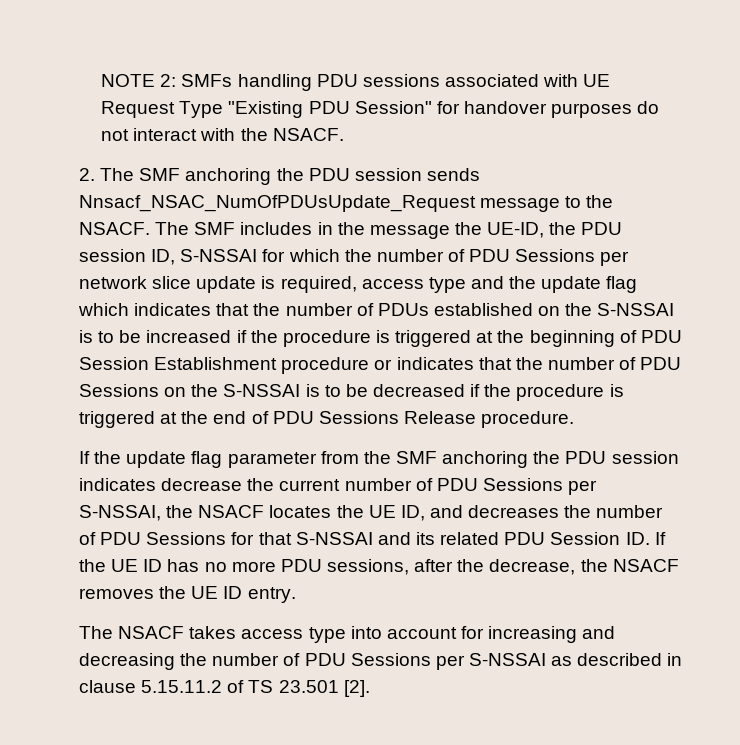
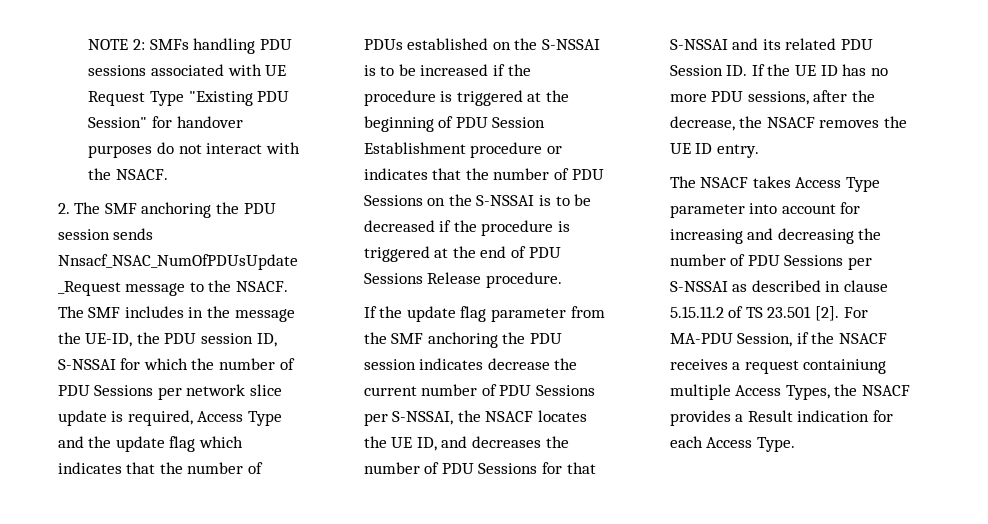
[361,277,466,293] access type -> [197,411,283,426] Access Type
[241,627,346,643] access type -> [795,177,881,192] [669,204,745,218] Access Type parameter
(370, 688) none -> [843,307,868,318] [669,332,888,347] [669,359,887,374] [669,384,911,400] [669,410,894,426] [669,436,795,452] For MA-PDU Session, if the NSACF receives a request containiung multiple Access Types, the NSACF provides a Result indication for each Access Type.

